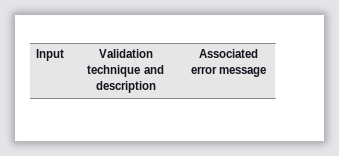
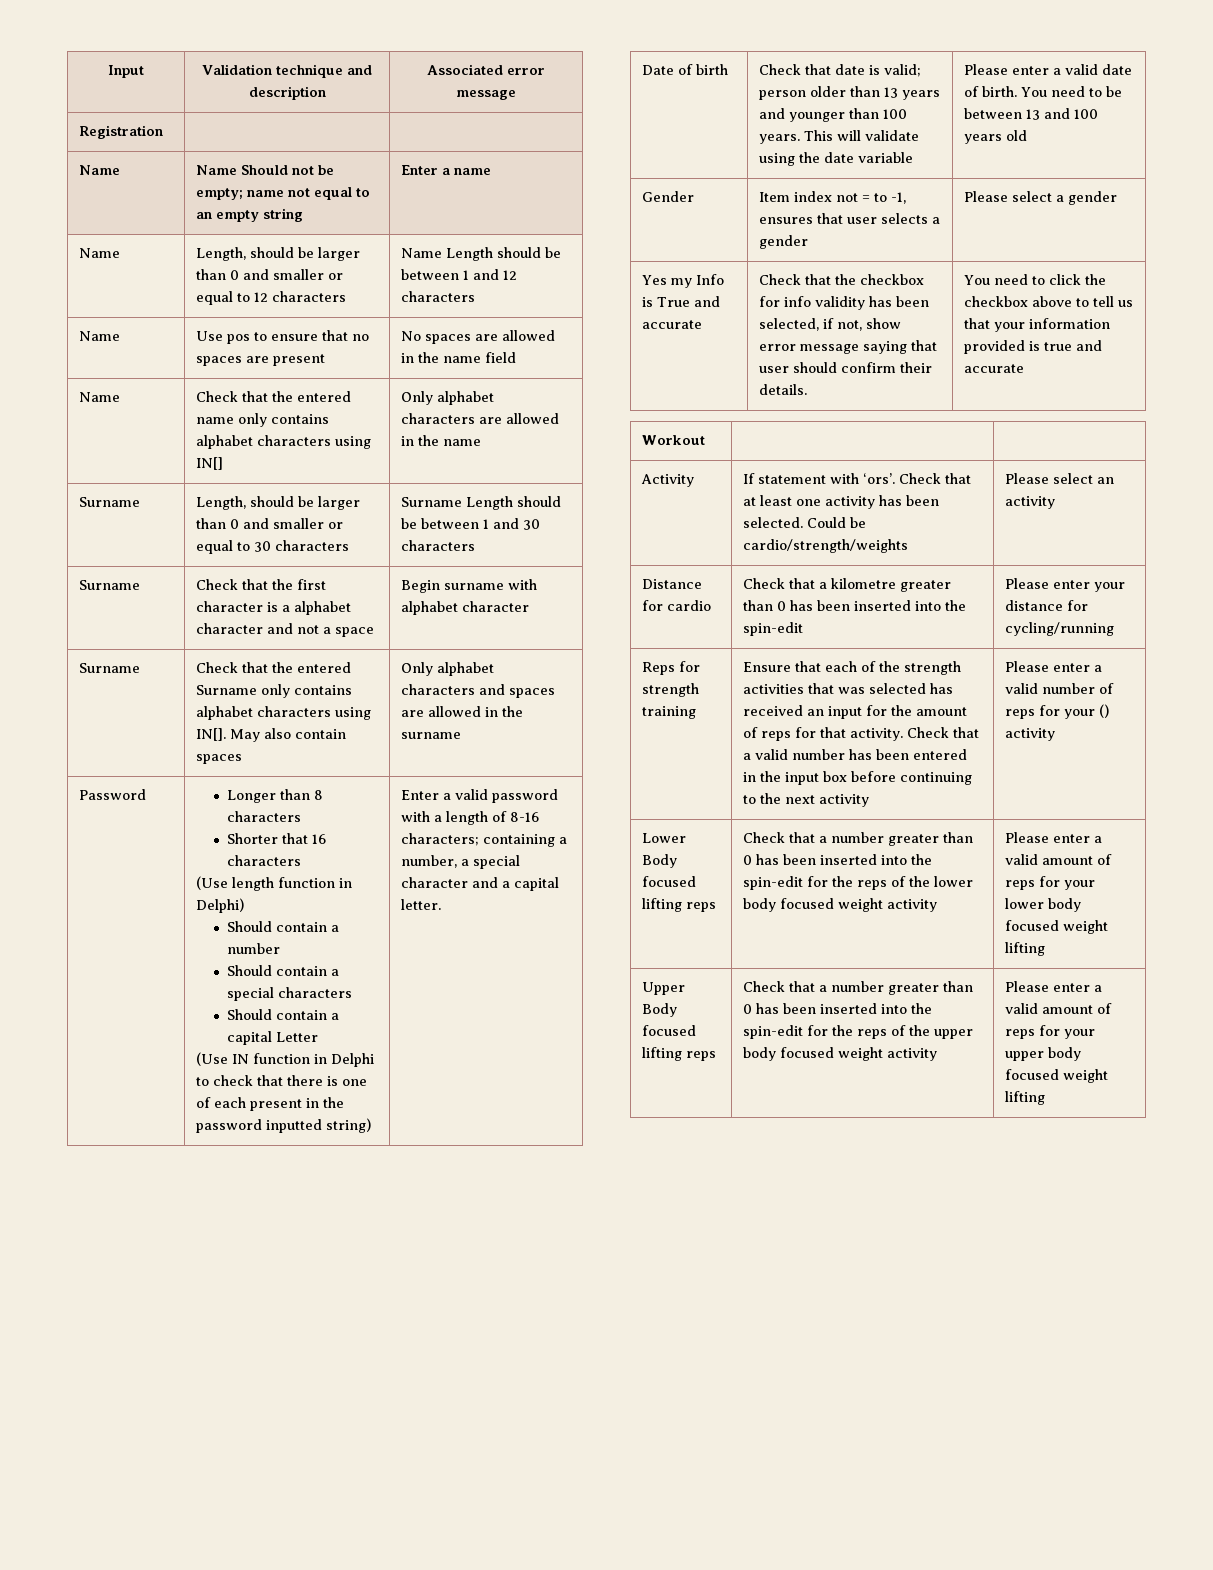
(267, 72) none -> [79,125,164,139] [79,165,121,175] [196,165,335,175] [196,187,371,200] [196,208,304,222] [401,165,492,175] [79,248,121,258] [196,247,361,261] [196,269,344,280] [196,291,347,305] [401,247,562,261] [401,269,518,280] [401,291,476,302] [79,331,121,341] [196,330,370,344] [196,354,326,366] [401,330,556,344] [401,352,517,363] [79,392,121,402] [196,391,352,402] [196,413,330,427] [196,435,372,449] [196,457,224,470] [401,391,495,405] [401,413,560,424] [401,435,482,446] [79,497,141,507] [196,496,361,510] [196,518,344,529] [196,540,350,554] [401,496,562,510] [401,518,541,530] [401,540,476,551] [79,580,141,590] [196,579,327,590] [196,601,352,615] [196,623,375,637] [401,579,538,593] [401,601,530,615] [79,663,141,673] [196,662,352,673] [196,684,353,698] [196,706,372,720] [196,728,347,742] [196,754,243,764] [401,662,495,676] [401,684,556,698] [401,706,524,717] [401,732,462,739] [79,789,147,800] [226,789,323,803] [226,811,301,822] [226,833,326,844] [226,855,301,866] [196,876,353,891] [196,898,245,913] [226,921,339,932] [226,943,280,954] [226,965,339,976] [226,987,352,1001] [226,1009,339,1020] [226,1031,318,1045] [196,1052,375,1067] [196,1075,368,1086] [196,1097,345,1111] [196,1118,372,1133] [401,789,559,803] [401,811,540,825] [401,833,568,847] [401,855,521,869] [401,877,560,891] [401,899,442,910] [642,64,729,75] [759,64,922,77] [759,86,941,100] [759,108,908,122] [759,130,920,144] [759,152,914,166] [964,64,1133,75] [964,86,1123,97] [964,108,1099,120] [964,130,1028,144] [642,191,695,202] [759,191,907,204] [759,213,941,224] [759,235,809,249] [964,191,1118,205] [642,274,725,288] [642,296,721,307] [642,320,703,329] [759,274,925,285] [759,296,930,310] [759,318,902,331] [759,340,938,354] [759,362,933,373] [759,384,808,395] [964,274,1107,285] [964,296,1134,307] [964,318,1111,332] [964,340,1103,354] [964,364,1025,373] [642,435,706,445] [641,474,695,487] [743,473,972,484] [743,495,940,509] [743,517,867,528] [743,539,909,553] [1005,473,1115,484] [1005,496,1056,509] [642,579,703,589] [642,600,712,611] [743,578,952,592] [743,600,967,611] [743,622,804,636] [1005,578,1126,592] [1005,600,1089,611] [1005,622,1115,636] [642,661,701,675] [642,683,700,697] [642,706,697,719] [743,661,962,675] [743,683,954,694] [743,705,968,719] [743,727,980,741] [743,749,968,760] [743,771,973,785] [743,793,870,807] [1005,661,1103,672] [1005,683,1115,694] [1005,704,1110,719] [1005,728,1056,741] [642,833,687,843] [642,854,678,868] [642,876,697,887] [642,898,717,912] [743,832,974,846] [743,854,933,865] [743,876,974,890] [743,898,938,912] [1005,832,1103,843] [1005,854,1113,865] [1005,876,1096,890] [1005,898,1082,912] [1005,920,1109,934] [1005,942,1046,956] [642,982,686,995] [642,1003,678,1017] [642,1025,697,1036] [642,1047,717,1061] [743,981,974,995] [743,1003,933,1014] [743,1025,974,1039] [743,1047,938,1061] [1005,981,1103,992] [1005,1003,1113,1014] [1005,1025,1096,1039] [1005,1047,1082,1061] [1005,1069,1109,1083] [1005,1091,1046,1105] // Registration | | // Name | Name Should not be empty; name not equal to an empty string | Enter a name // Name | Length, should be larger than 0 and smaller or equal to 12 characters | Name Length should be between 1 and 12 characters // Name | Use pos to ensure that no spaces are present | No spaces are allowed in the name field // Name | Check that the entered name only contains alphabet characters using IN[] | Only alphabet characters are allowed in the name // Surname | Length, should be larger than 0 and smaller or equal to 30 characters | Surname Length should be between 1 and 30 characters // Surname | Check that the first character is a alphabet character and not a space | Begin surname with alphabet character // Surname | Check that the entered Surname only contains alphabet characters using IN[]. May also contain spaces | Only alphabet characters and spaces are allowed in the surname // Password | Longer than 8 characters // Shorter that 16 characters // (Use length function in Delphi) // Should contain a number // Should contain a special characters // Should contain a capital Letter // (Use IN function in Delphi to check that there is one of each present in the password inputted string) | Enter a valid password with a length of 8-16 characters; containing a number, a special character and a capital letter. // Date of birth | Check that date is valid; person older than 13 years and younger than 100 years. This will validate using the date variable | Please enter a valid date of birth. You need to be between 13 and 100 years old // Gender | Item index not = to -1, ensures that user selects a gender | Please select a gender // Yes my Info is True and accurate | Check that the checkbox for info validity has been selected, if not, show error message saying that user should confirm their details. | You need to click the checkbox above to tell us that your information provided is true and accurate // Workout | | // Activity | If statement with ‘ors’. Check that at least one activity has been selected. Could be cardio/strength/weights | Please select an activity // Distance for cardio | Check that a kilometre greater than 0 has been inserted into the spin-edit | Please enter your distance for cycling/running // Reps for strength training | Ensure that each of the strength activities that was selected has received an input for the amount of reps for that activity. Check that a valid number has been entered in the input box before continuing to the next activity | Please enter a valid number of reps for your () activity // Lower Body focused lifting reps | Check that a number greater than 0 has been inserted into the spin-edit for the reps of the lower body focused weight activity | Please enter a valid amount of reps for your lower body focused weight lifting // Upper Body focused lifting reps | Check that a number greater than 0 has been inserted into the spin-edit for the reps of the upper body focused weight activity | Please enter a valid amount of reps for your upper body focused weight lifting

